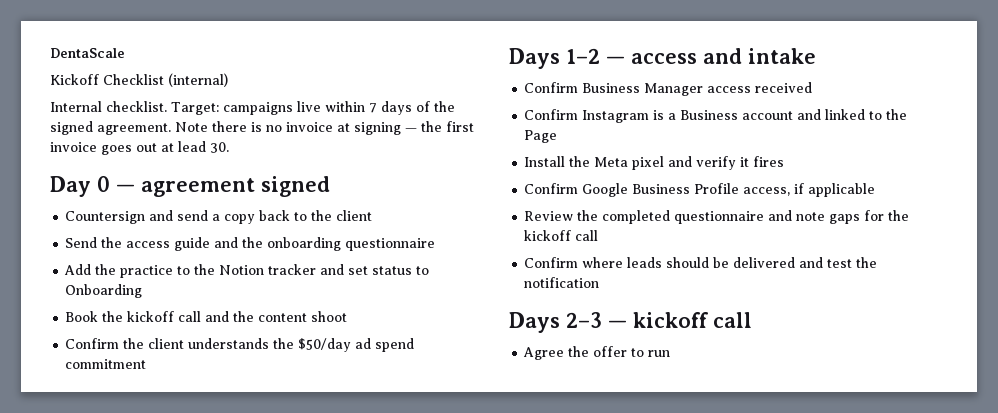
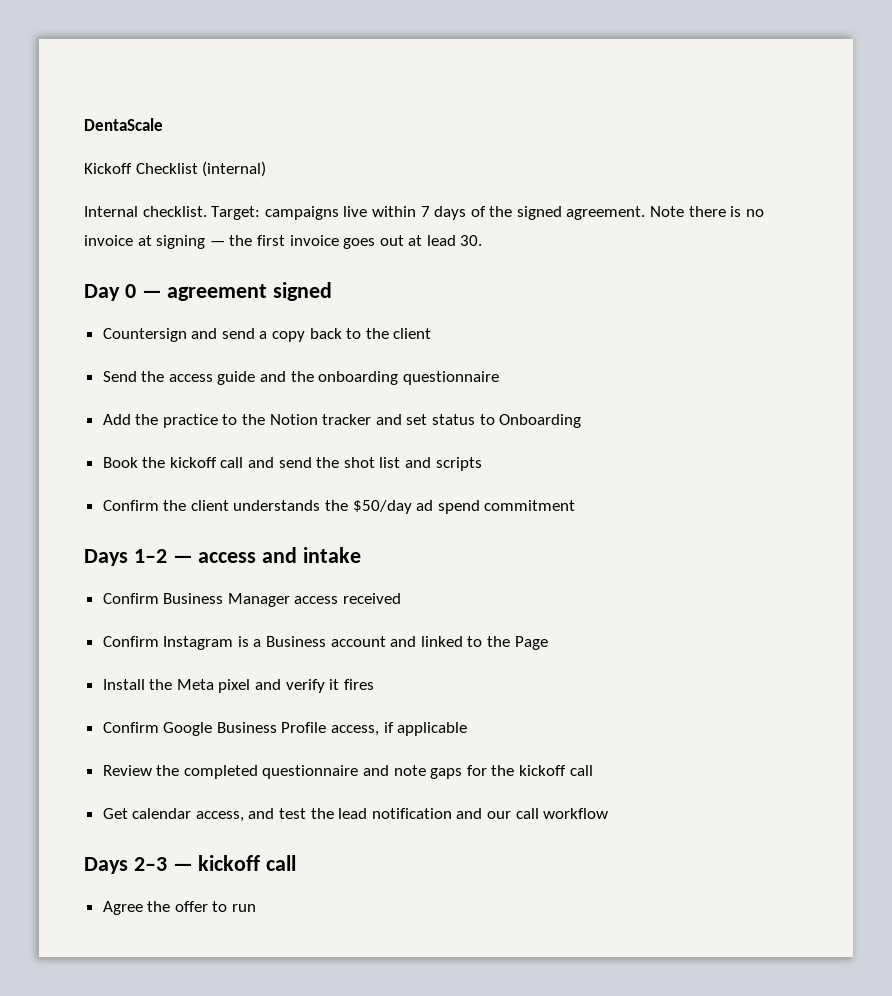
[233,311,348,322] the content shoot -> [278,457,482,471] send the shot list and scripts
[524,257,796,268] Confirm where leads should be delivered -> [102,808,244,822] Get calendar access,
(878, 262) none -> [338,808,368,819] lead
(600, 282) none -> [456,808,609,819] and our call workflow

